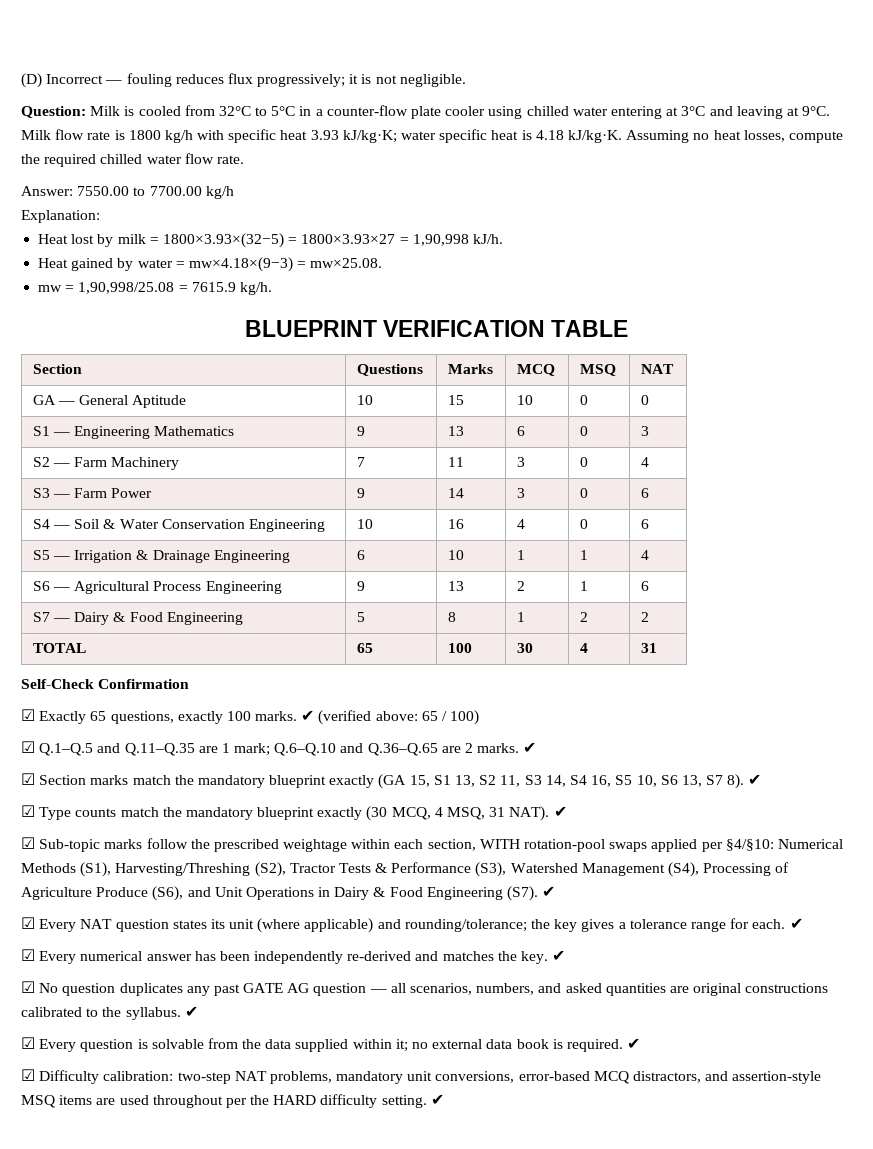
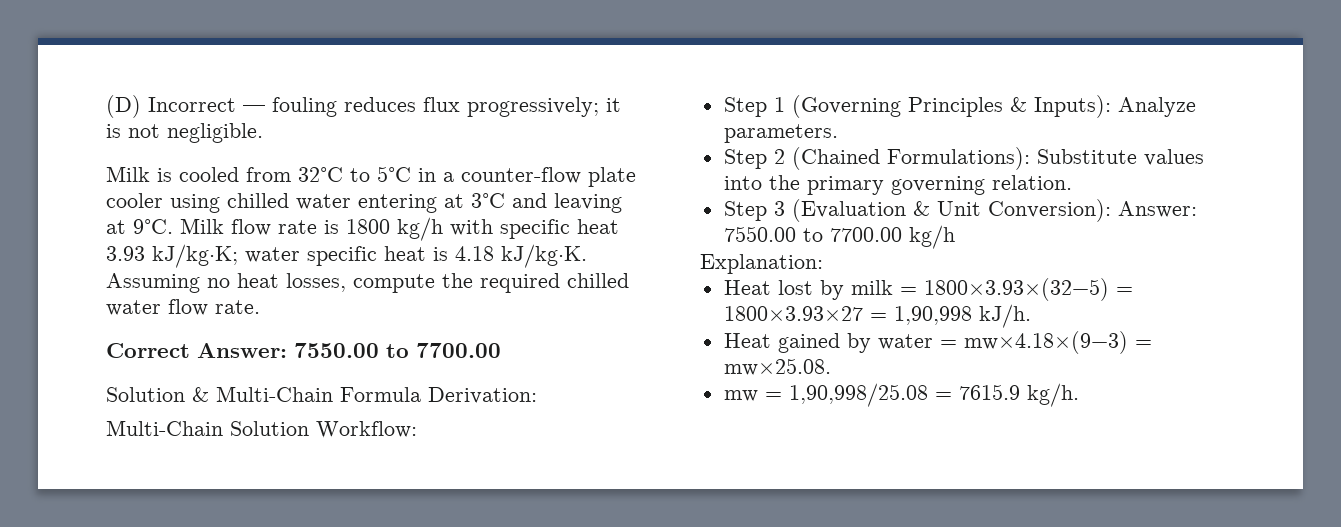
[21,106,86,118] Question: -> (263, 133) none
(244, 159) none -> [106,343,501,358] [106,386,537,404] [106,420,417,438] [723,95,1196,118] [723,124,838,143] [723,147,1204,170] [723,175,1072,195] [723,199,1111,222] Correct Answer: 7550.00 to 7700.00 // Solution & Multi-Chain Formula Derivation: // Multi-Chain Solution Workflow: // Step 1 (Governing Principles & Inputs): Analyze parameters. // Step 2 (Chained Formulations): Substitute values into the primary governing relation. // Step 3 (Evaluation & Unit Conversion):
[244,320,629,337] [32,364,82,374] [356,364,423,376] [447,364,493,374] [516,364,555,376] [579,364,616,376] [640,364,674,374] [32,395,187,408] [356,395,373,405] [447,395,464,405] [516,395,533,405] [579,395,588,405] [640,395,649,405] [32,426,235,439] [356,426,365,436] [447,426,464,436] [516,426,525,436] [579,426,588,436] [640,426,649,436] [32,457,180,470] [356,457,365,467] [447,457,464,467] [516,457,525,467] [579,457,588,467] [640,457,649,467] [32,488,153,498] [356,488,365,498] [447,488,464,498] [516,488,525,498] [579,488,588,498] [640,488,649,498] [32,519,325,532] [356,519,373,529] [447,519,464,529] [516,519,525,529] [579,519,588,529] [640,519,649,529] [32,550,290,563] [356,550,365,560] [447,550,464,560] [516,550,525,560] [579,550,588,560] [640,550,649,560] [32,581,282,594] [356,581,365,591] [447,581,464,591] [516,581,525,591] [579,581,588,591] [640,581,649,591] [32,612,243,625] [356,612,365,622] [447,612,456,622] [516,612,525,622] [579,612,588,622] [640,612,649,622] [32,643,86,653] [356,643,373,653] [447,643,472,653] [516,643,533,653] [579,643,588,653] [640,643,657,653] [21,679,190,689] [21,709,480,725] [21,741,537,756] [21,773,762,789] [21,805,567,821] [21,837,843,852] [21,862,790,877] [21,886,556,901] [21,917,803,933] [21,949,566,964] [21,981,829,996] [21,1006,198,1020] [21,1037,641,1052] [21,1069,822,1084] [21,1094,444,1108] // BLUEPRINT VERIFICATION TABLE // Section | Questions | Marks | MCQ | MSQ | NAT // GA — General Aptitude | 10 | 15 | 10 | 0 | 0 // S1 — Engineering Mathematics | 9 | 13 | 6 | 0 | 3 // S2 — Farm Machinery | 7 | 11 | 3 | 0 | 4 // S3 — Farm Power | 9 | 14 | 3 | 0 | 6 // S4 — Soil & Water Conservation Engineering | 10 | 16 | 4 | 0 | 6 // S5 — Irrigation & Drainage Engineering | 6 | 10 | 1 | 1 | 4 // S6 — Agricultural Process Engineering | 9 | 13 | 2 | 1 | 6 // S7 — Dairy & Food Engineering | 5 | 8 | 1 | 2 | 2 // TOTAL | 65 | 100 | 30 | 4 | 31 // Self-Check Confirmation // ☑ Exactly 65 questions, exactly 100 marks. ✔ (verified above: 65 / 100) // ☑ Q.1–Q.5 and Q.11–Q.35 are 1 mark; Q.6–Q.10 and Q.36–Q.65 are 2 marks. ✔ // ☑ Section marks match the mandatory blueprint exactly (GA 15, S1 13, S2 11, S3 14, S4 16, S5 10, S6 13, S7 8). ✔ // ☑ Type counts match the mandatory blueprint exactly (30 MCQ, 4 MSQ, 31 NAT). ✔ // ☑ Sub-topic marks follow the prescribed weightage within each section, WITH rotation-pool swaps applied per §4/§10: Numerical Methods (S1), Harvesting/Threshing (S2), Tractor Tests & Performance (S3), Watershed Management (S4), Processing of Agriculture Produce (S6), and Unit Operations in Dairy & Food Engineering (S7). ✔ // ☑ Every NAT question states its unit (where applicable) and rounding/tolerance; the key gives a tolerance range for each. ✔ // ☑ Every numerical answer has been independently re-derived and matches the key. ✔ // ☑ No question duplicates any past GATE AG question — all scenarios, numbers, and asked quantities are original constructions calibrated to the syllabus. ✔ // ☑ Every question is solvable from the data supplied within it; no external data book is required. ✔ // ☑ Difficulty calibration: two-step NAT problems, mandatory unit conversions, error-based MCQ distractors, and assertion-style MSQ items are used throughout per the HARD difficulty setting. ✔ -> (1079, 395) none

